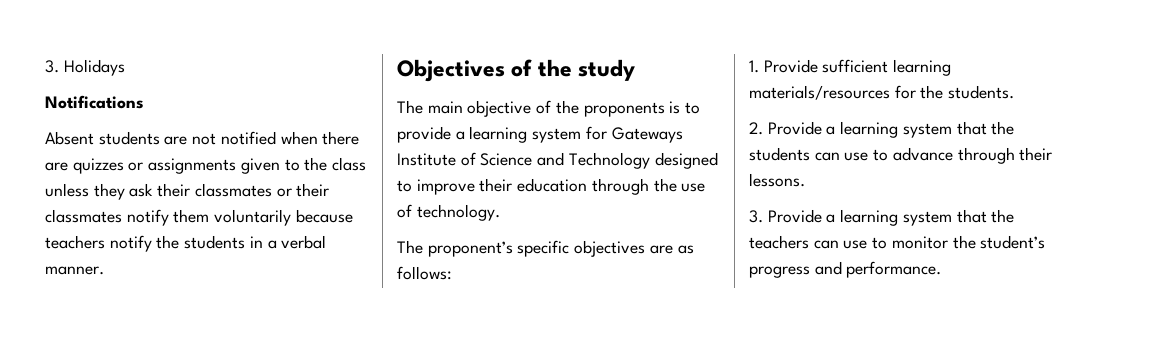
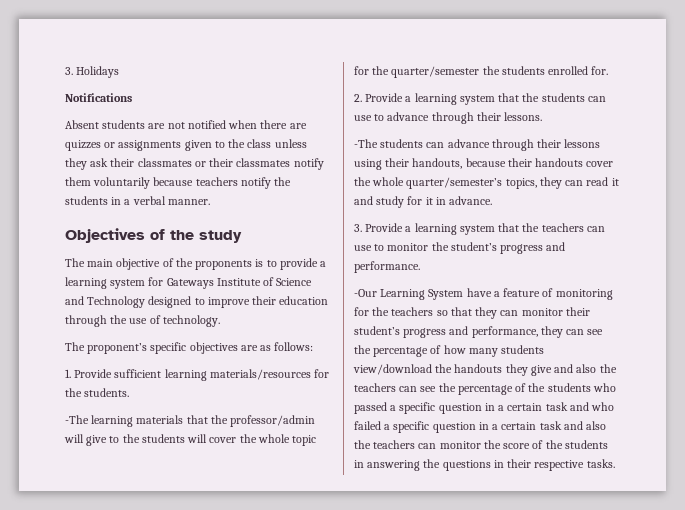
(1015, 92) none -> [65,415,316,427] [64,434,317,446] [354,66,609,78] // -The learning materials that the professor/admin will give to the students will cover the whole topic for the quarter/semester the students enrolled for.
(805, 180) none -> [354,139,601,151] [354,158,614,170] [354,177,619,189] [354,196,493,208] // -The students can advance through their lessons using their handouts, because their handouts cover the whole quarter/semester’s topics, they can read it and study for it in advance.
(942, 269) none -> [354,288,613,300] [354,307,590,319] [354,326,604,338] [354,345,545,357] [353,364,617,376] [354,383,616,395] [354,402,615,414] [354,421,607,433] [354,440,608,449] [354,459,615,471] // -Our Learning System have a feature of monitoring for the teachers so that they can monitor their student’s progress and performance, they can see the percentage of how many students view/download the handouts they give and also the teachers can see the percentage of the students who passed a specific question in a certain task and who failed a specific question in a certain task and also the teachers can monitor the score of the students in answering the questions in their respective tasks.

